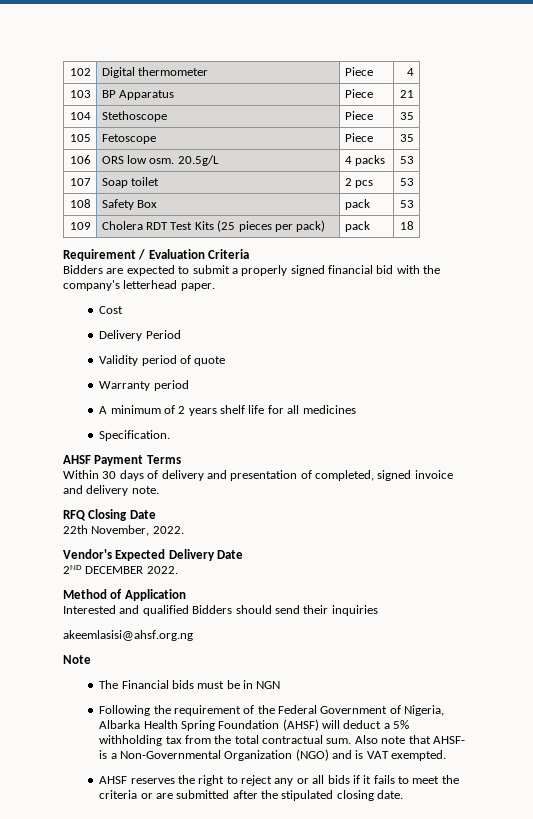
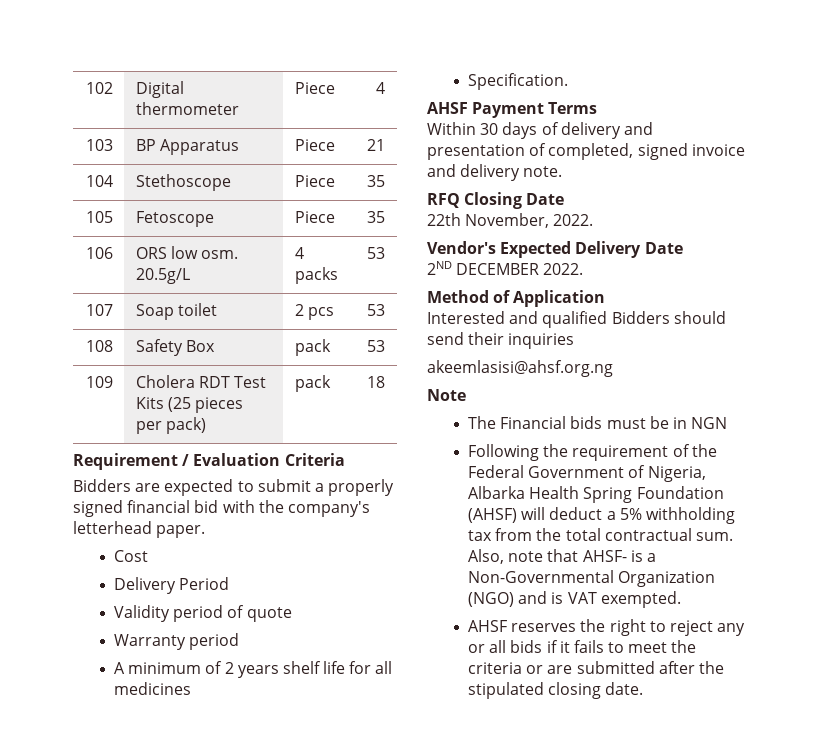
[354,735,378,744] Also -> [467,549,504,564] Also,

